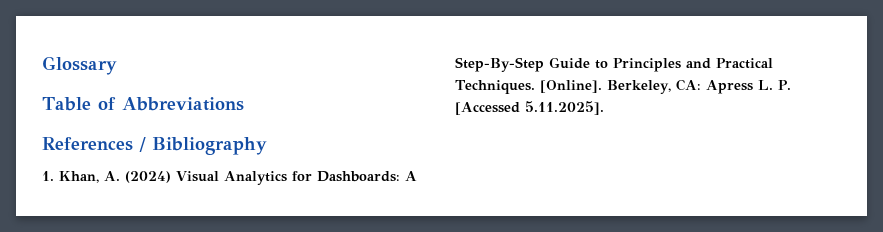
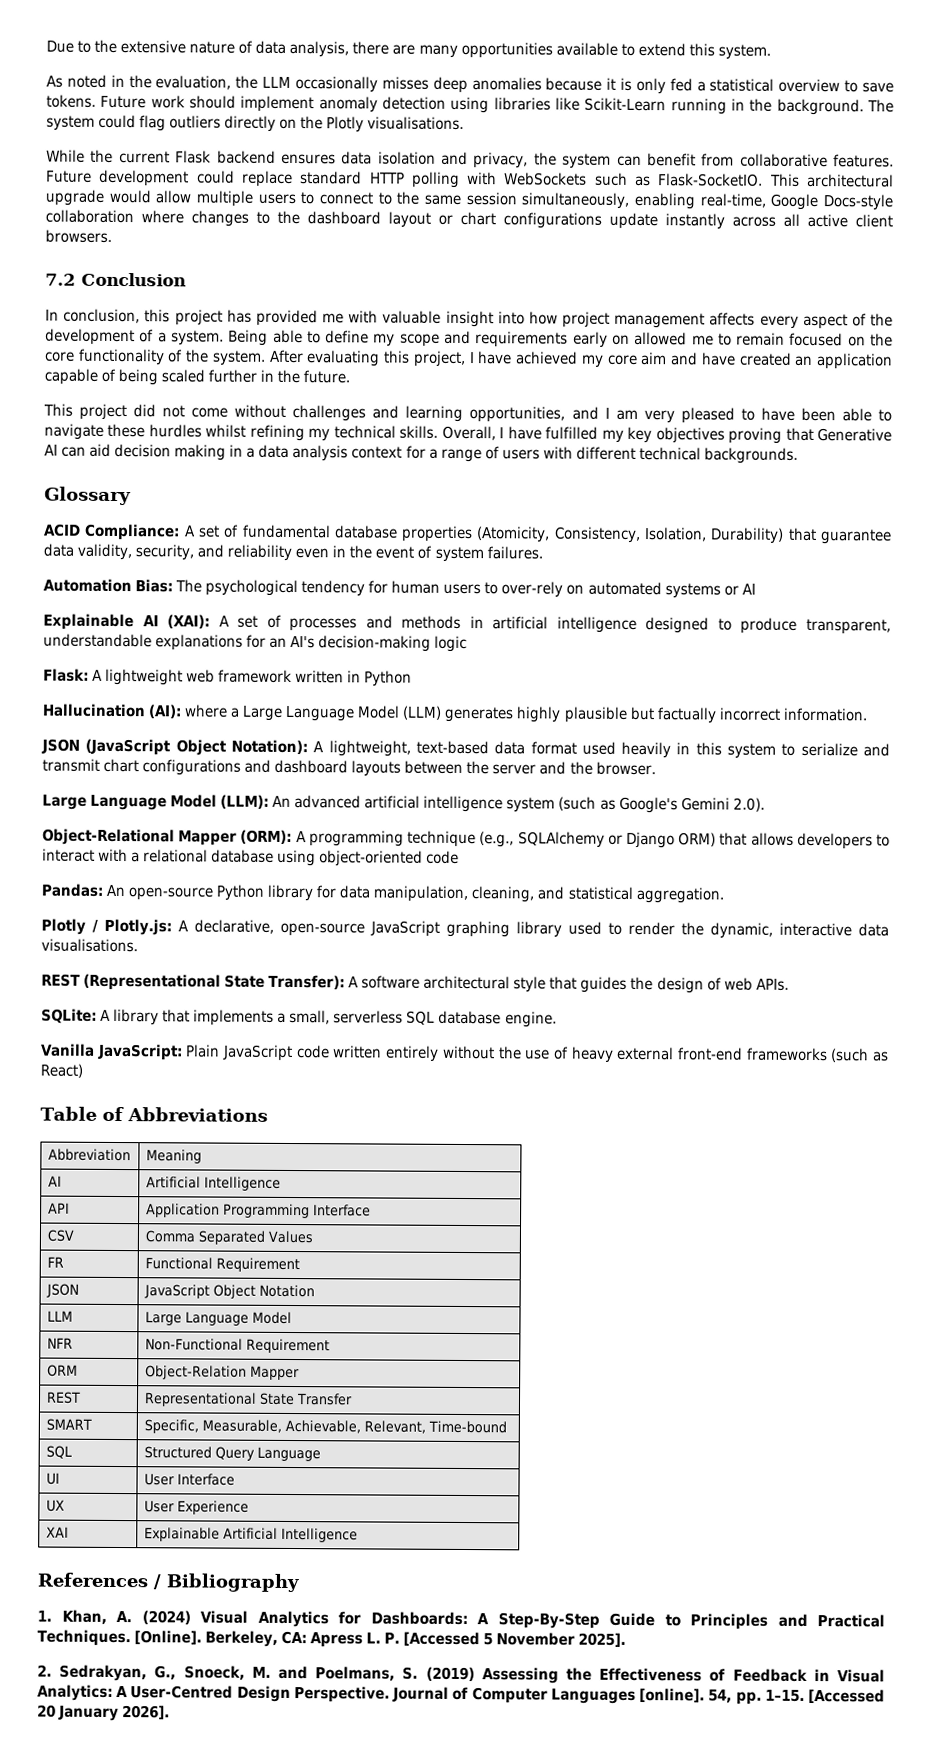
[42,56,117,75] [42,97,244,111] Glossary // Table of Abbreviations -> [46,39,771,60] [46,74,895,95] [46,94,895,116] [46,114,465,133] [46,149,894,169] [46,169,895,188] [45,189,893,211] [45,209,893,230] [45,229,112,243] [45,272,186,287] [45,308,893,330] [45,328,893,348] [44,348,893,370] [44,368,351,386] [43,403,893,424] [44,423,893,444] [44,443,798,464] [44,486,131,506] [43,523,892,545] [43,543,543,563] [43,578,756,599] [43,613,891,635] [43,633,468,653] [43,668,413,687] [42,703,868,724] [41,738,890,759] [42,758,656,777] [42,794,765,814] [42,828,890,850] [42,848,460,867] [41,883,724,904] [41,918,889,939] [41,938,138,953] [41,973,789,994] [41,1008,557,1028] [40,1043,889,1063] [40,1063,83,1078] [40,1106,268,1122] [47,1148,131,1162] [145,1149,202,1164] [47,1175,62,1187] [145,1176,281,1191] [47,1202,70,1214] [145,1203,371,1219] [46,1229,74,1242] [144,1230,313,1245] [46,1256,64,1268] [144,1257,300,1273] [45,1283,79,1298] [143,1284,315,1299] [46,1310,73,1322] [144,1311,292,1326] [46,1337,73,1349] [144,1338,330,1354] [46,1364,78,1377] [144,1365,300,1381] [45,1391,81,1404] [143,1392,353,1407] [45,1418,92,1431] [143,1419,507,1434] [45,1445,72,1459] [143,1446,321,1462] [45,1472,60,1485] [143,1473,235,1486] [45,1499,65,1512] [143,1500,249,1515] [45,1526,69,1538] [143,1527,358,1543] Due to the extensive nature of data analysis, there are many opportunities available to extend this system. // As noted in the evaluation, the LLM occasionally misses deep anomalies because it is only fed a statistical overview to save tokens. Future work should implement anomaly detection using libraries like Scikit-Learn running in the background. The system could flag outliers directly on the Plotly visualisations. // While the current Flask backend ensures data isolation and privacy, the system can benefit from collaborative features. Future development could replace standard HTTP polling with WebSockets such as Flask-SocketIO. This architectural upgrade would allow multiple users to connect to the same session simultaneously, enabling real-time, Google Docs-style collaboration where changes to the dashboard layout or chart configurations update instantly across all active client browsers. // 7.2 Conclusion // In conclusion, this project has provided me with valuable insight into how project management affects every aspect of the development of a system. Being able to define my scope and requirements early on allowed me to remain focused on the core functionality of the system. After evaluating this project, I have achieved my core aim and have created an application capable of being scaled further in the future. // This project did not come without challenges and learning opportunities, and I am very pleased to have been able to navigate these hurdles whilst refining my technical skills. Overall, I have fulfilled my key objectives proving that Generative AI can aid decision making in a data analysis context for a range of users with different technical backgrounds. // Glossary // ACID Compliance: A set of fundamental database properties (Atomicity, Consistency, Isolation, Durability) that guarantee data validity, security, and reliability even in the event of system failures. // Automation Bias: The psychological tendency for human users to over-rely on automated systems or AI // Explainable AI (XAI): A set of processes and methods in artificial intelligence designed to produce transparent, understandable explanations for an AI's decision-making logic // Flask: A lightweight web framework written in Python // Hallucination (AI): where a Large Language Model (LLM) generates highly plausible but factually incorrect information. // JSON (JavaScript Object Notation): A lightweight, text-based data format used heavily in this system to serialize and transmit chart configurations and dashboard layouts between the server and the browser. // Large Language Model (LLM): An advanced artificial intelligence system (such as Google's Gemini 2.0). // Object-Relational Mapper (ORM): A programming technique (e.g., SQLAlchemy or Django ORM) that allows developers to interact with a relational database using object-oriented code // Pandas: An open-source Python library for data manipulation, cleaning, and statistical aggregation. // Plotly / Plotly.js: A declarative, open-source JavaScript graphing library used to render the dynamic, interactive data visualisations. // REST (Representational State Transfer): A software architectural style that guides the design of web APIs. // SQLite: A library that implements a small, serverless SQL database engine. // Vanilla JavaScript: Plain JavaScript code written entirely without the use of heavy external front-end frameworks (such as React) // Table of Abbreviations // Abbreviation | Meaning // AI | Artificial Intelligence // API | Application Programming Interface // CSV | Comma Separated Values // FR | Functional Requirement // JSON | JavaScript Object Notation // LLM | Large Language Model // NFR | Non-Functional Requirement // ORM | Object-Relation Mapper // REST | Representational State Transfer // SMART | Specific, Measurable, Achievable, Relevant, Time-bound // SQL | Structured Query Language // UI | User Interface // UX | User Experience // XAI | Explainable Artificial Intelligence
[525,101,604,115] 5.11.2025]. -> [483,1632,627,1647] [37,1664,886,1684] [37,1684,886,1705] [37,1704,171,1722] 5 November 2025]. // 2. Sedrakyan, G., Snoeck, M. and Poelmans, S. (2019) Assessing the Effectiveness of Feedback in Visual Analytics: A User-Centred Design Perspective. Journal of Computer Languages [online]. 54, pp. 1–15. [Accessed 20 January 2026].

